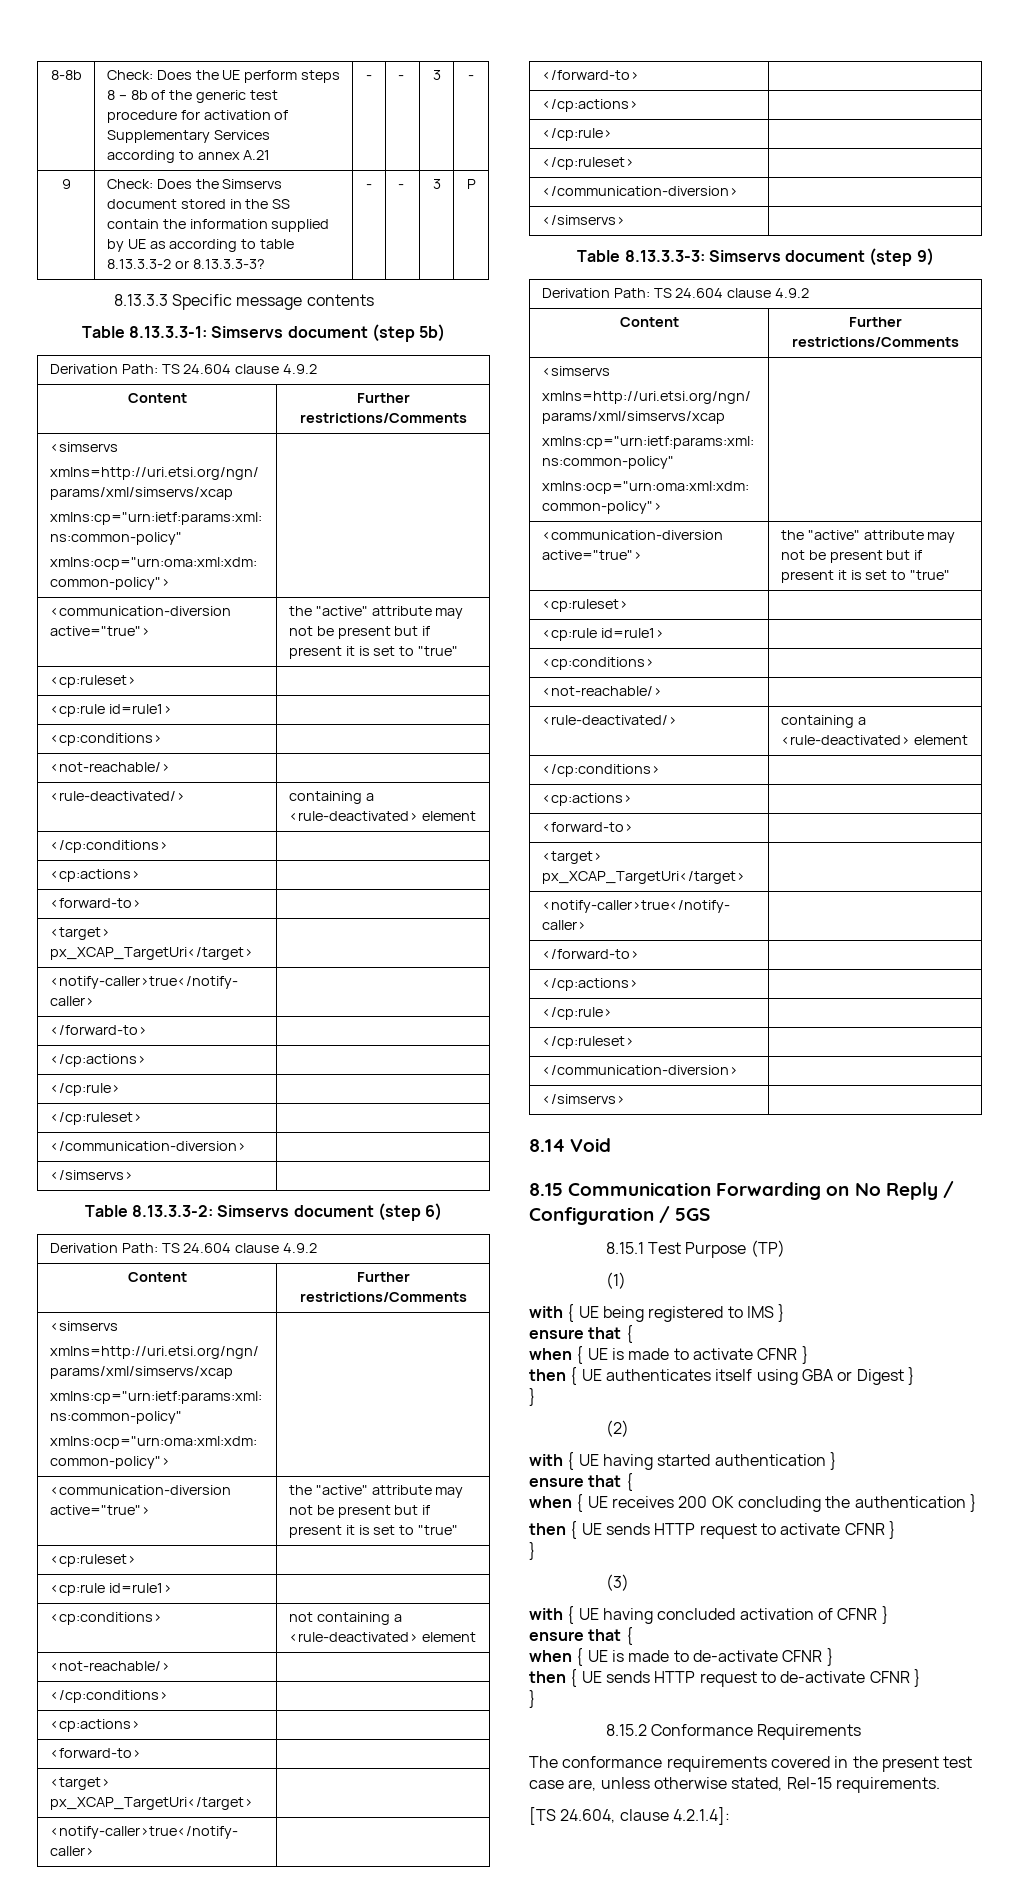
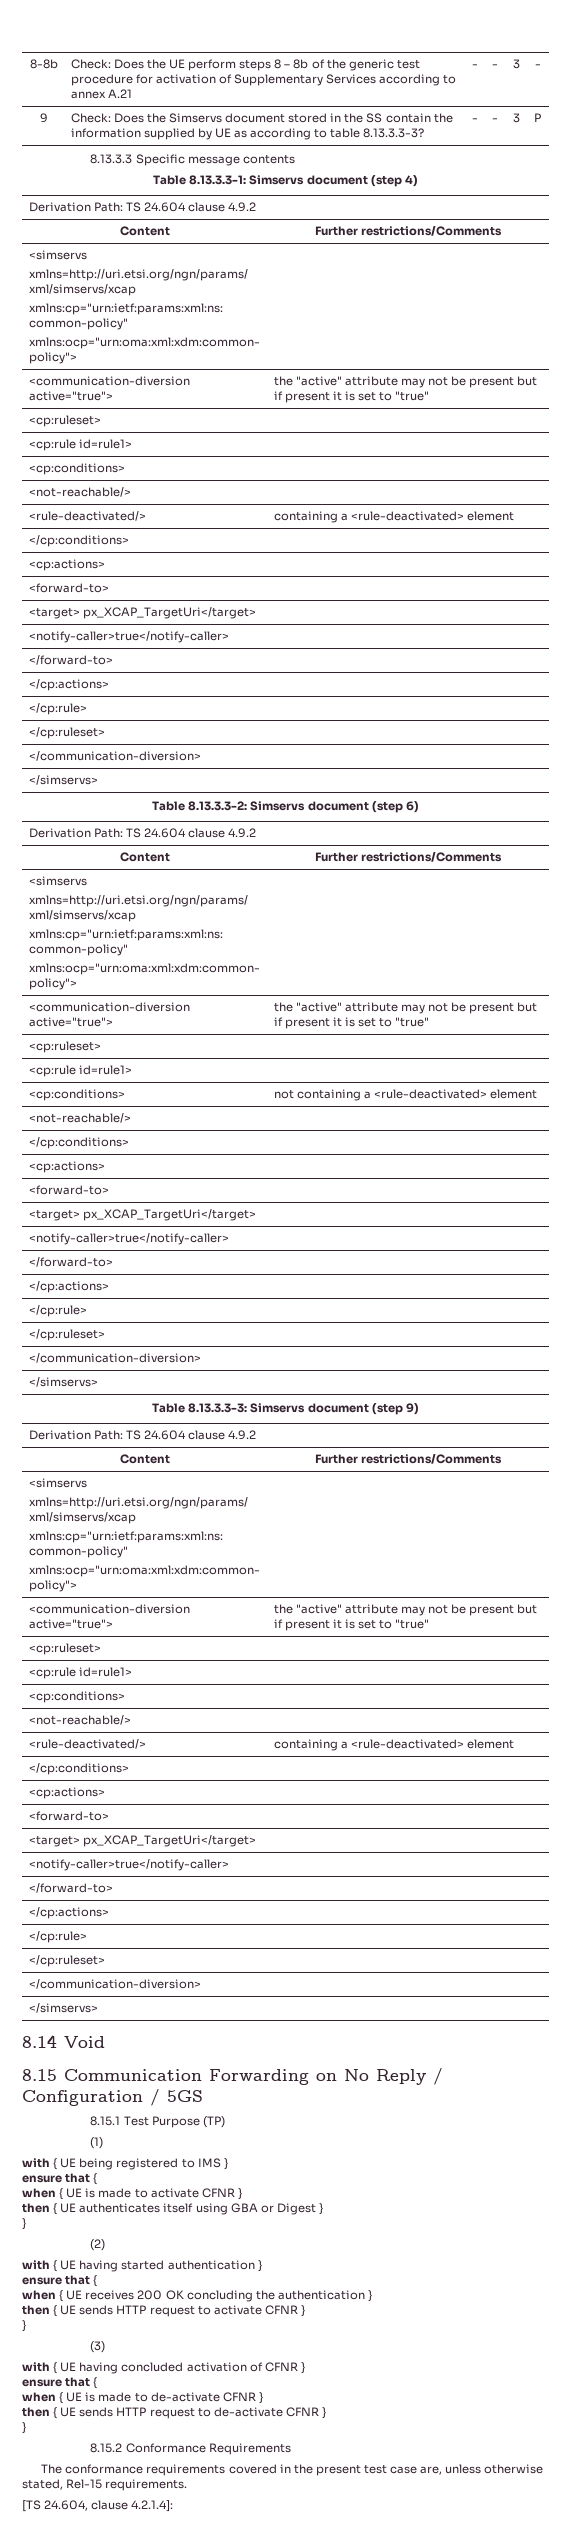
[106,259,189,269] 8.13.3.3-2 or -> (361, 133) none
[419,324,446,342] 5b) -> [404,175,418,187] 4)

